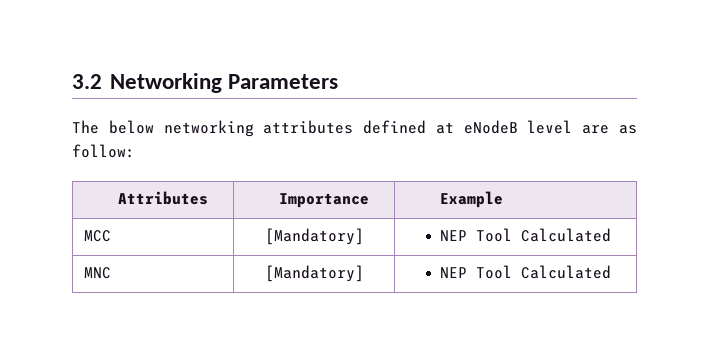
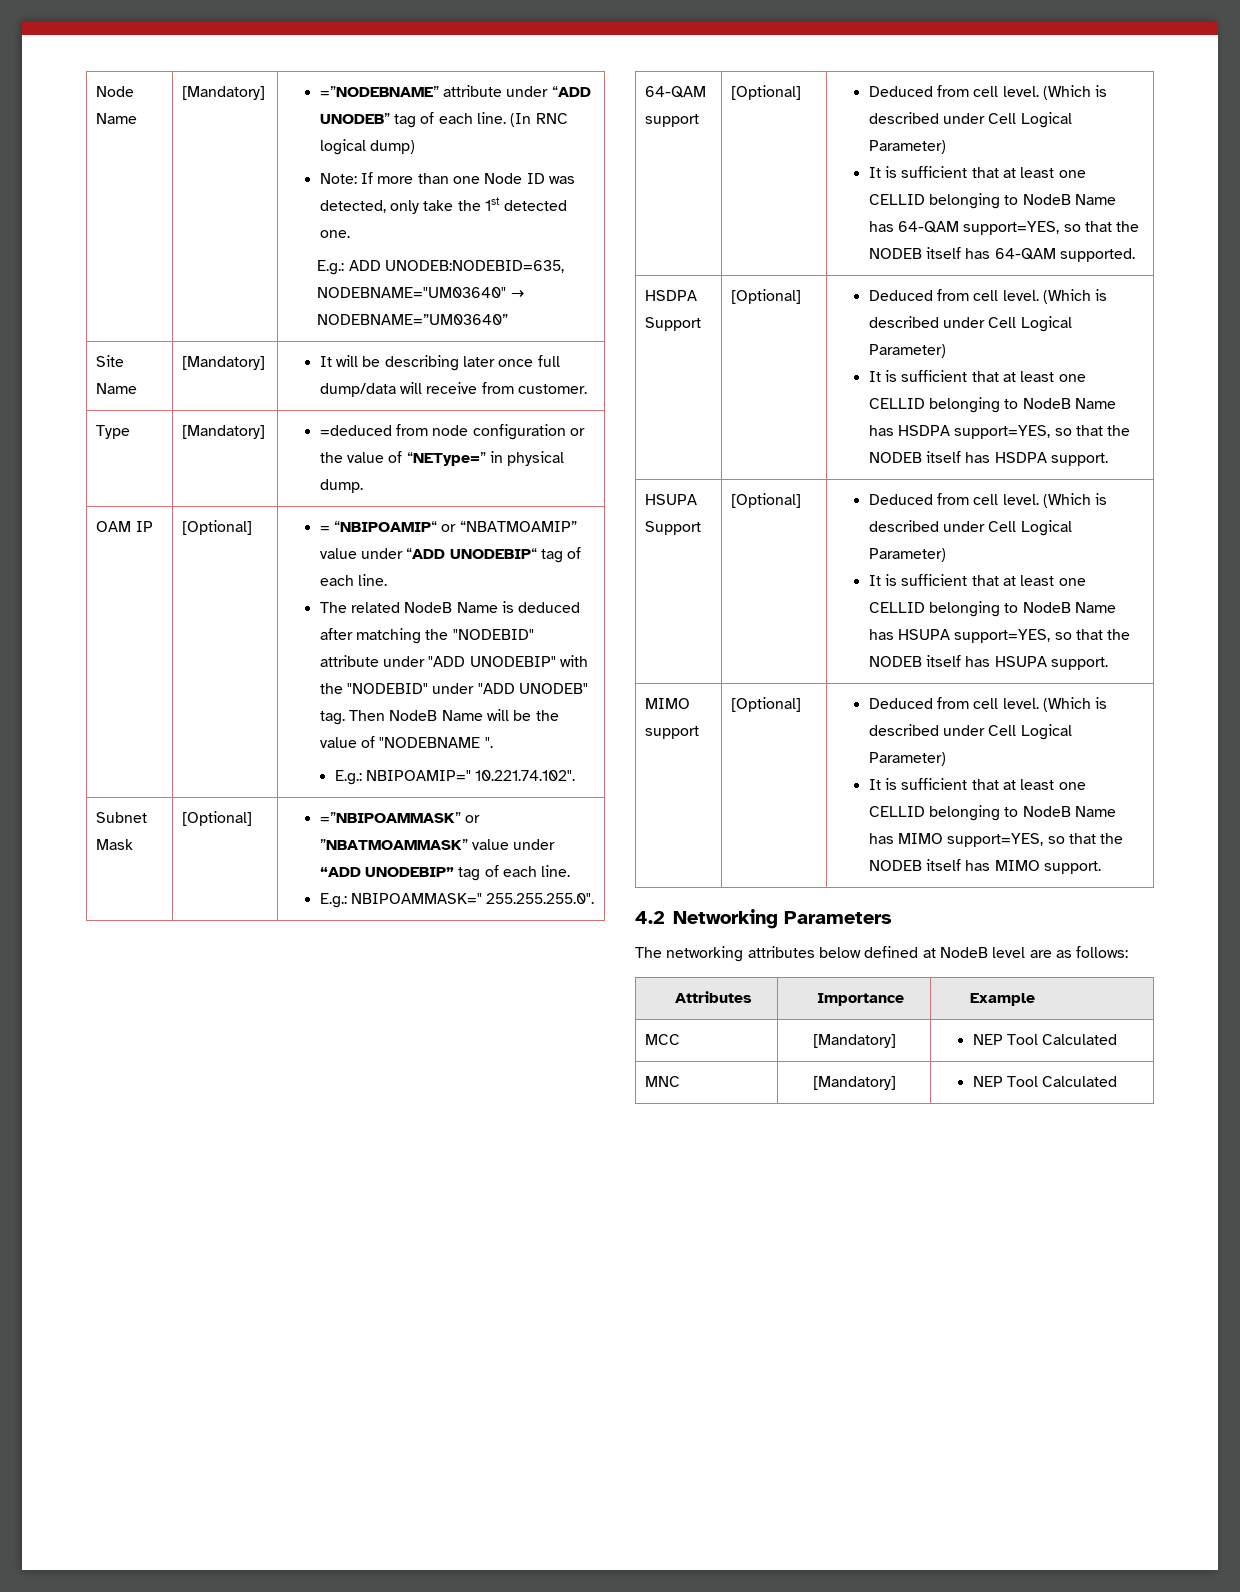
[72,74,102,89] 3.2 -> [96,86,135,97] [96,113,138,124] [182,86,266,100] [319,85,591,97] [319,112,568,128] [319,139,416,155] [319,172,576,184] [319,197,568,214] [319,230,350,238] [317,260,564,275] [317,287,524,298] [317,314,509,325] [96,355,125,367] [96,383,138,394] [182,356,266,370] [319,355,560,371] [319,382,588,397] [96,425,131,439] [182,425,266,439] [319,424,586,440] [319,451,565,466] [319,479,363,493] [96,521,153,532] [182,520,253,535] [319,521,577,532] [319,547,582,563] [319,574,388,586] [319,601,581,613] [319,628,534,644] [319,655,589,667] [319,683,589,694] [319,709,559,725] [319,736,493,748] [334,770,576,785] [96,812,148,823] [96,839,134,850] [182,811,253,826] [319,812,481,823] [319,839,556,850] [319,865,571,881] [319,893,595,908] [645,86,707,98] [645,114,700,127] [731,85,802,100] [868,85,1108,100] [868,112,1072,128] [868,140,946,154] [868,166,1086,178] [868,193,1117,209] [868,221,1140,235] [868,247,1136,262] [645,290,698,301] [645,317,702,331] [731,289,802,304] [868,289,1108,304] [868,316,1072,332] [868,344,946,358] [868,370,1086,382] [868,397,1117,413] [868,425,1131,439] [868,451,1109,466] [645,494,698,505] [645,521,702,535] [731,493,802,508] [868,493,1108,508] [868,520,1072,536] [868,548,946,562] [868,574,1086,586] [868,601,1117,617] [868,629,1131,643] [868,655,1109,670] [645,698,691,709] [645,726,700,739] [731,697,802,712] [868,697,1108,712] [868,724,1072,740] [868,752,946,766] [868,778,1086,790] [868,805,1117,821] [868,833,1124,847] [868,859,1102,874] [635,911,665,924] Node Name | [Mandatory] | =”NODEBNAME” attribute under “ADD UNODEB” tag of each line. (In RNC logical dump) // Note: If more than one Node ID was detected, only take the 1st detected one. // E.g.: ADD UNODEB:NODEBID=635, NODEBNAME="UM03640" → NODEBNAME=”UM03640” // Site Name | [Mandatory] | It will be describing later once full dump/data will receive from customer. // Type | [Mandatory] | =deduced from node configuration or the value of “NEType=” in physical dump. // OAM IP | [Optional] | = “NBIPOAMIP“ or “NBATMOAMIP” value under “ADD UNODEBIP“ tag of each line. // The related NodeB Name is deduced after matching the "NODEBID" attribute under "ADD UNODEBIP" with the "NODEBID" under "ADD UNODEB" tag. Then NodeB Name will be the value of "NODEBNAME ". // E.g.: NBIPOAMIP=" 10.221.74.102". // Subnet Mask | [Optional] | =”NBIPOAMMASK” or ”NBATMOAMMASK” value under “ADD UNODEBIP” tag of each line. // E.g.: NBIPOAMMASK=" 255.255.255.0". // 64-QAM support | [Optional] | Deduced from cell level. (Which is described under Cell Logical Parameter) // It is sufficient that at least one CELLID belonging to NodeB Name has 64-QAM support=YES, so that the NODEB itself has 64-QAM supported. // HSDPA Support | [Optional] | Deduced from cell level. (Which is described under Cell Logical Parameter) // It is sufficient that at least one CELLID belonging to NodeB Name has HSDPA support=YES, so that the NODEB itself has HSDPA support. // HSUPA Support | [Optional] | Deduced from cell level. (Which is described under Cell Logical Parameter) // It is sufficient that at least one CELLID belonging to NodeB Name has HSUPA support=YES, so that the NODEB itself has HSUPA support. // MIMO support | [Optional] | Deduced from cell level. (Which is described under Cell Logical Parameter) // It is sufficient that at least one CELLID belonging to NodeB Name has MIMO support=YES, so that the NODEB itself has MIMO support. // 4.2
[108,120,154,134] below -> (662, 952) none
(354, 127) none -> [818,947,861,958] below
[463,120,518,134] eNodeB -> [939,947,988,958] NodeB
[72,144,135,158] follow: -> [1076,946,1129,958] follows:

